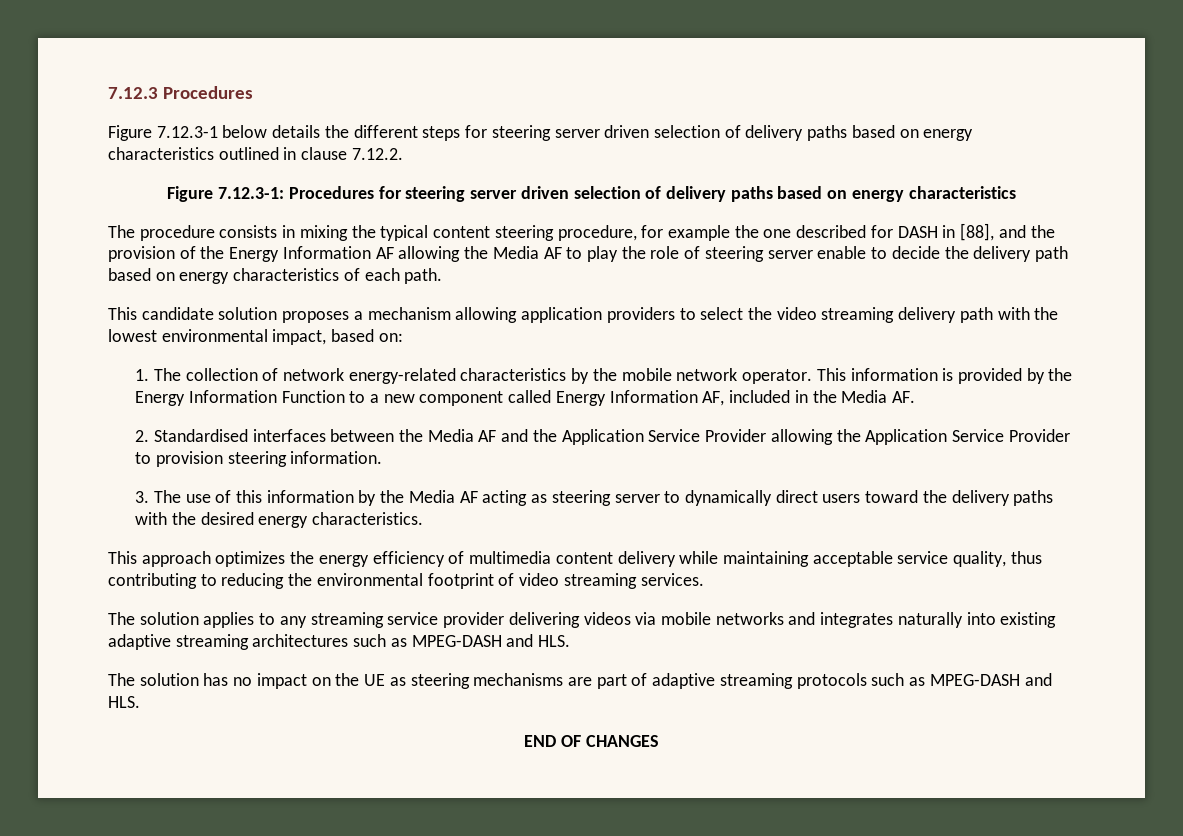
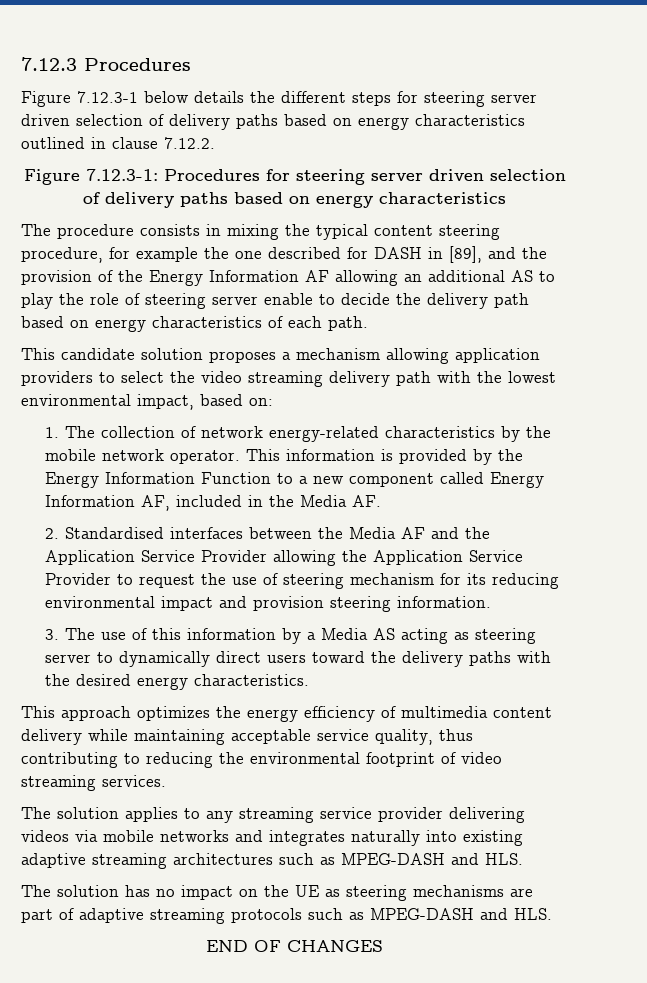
[960,223,995,241] [88], -> [449,246,482,263] [89],
[464,246,562,259] the Media AF -> [404,270,533,282] an additional AS
(152, 458) none -> [139,573,560,589] [45,596,248,611] request the use of steering mechanism for its reducing environmental impact and
[380,490,478,503] the Media AF -> [307,628,396,640] a Media AS

